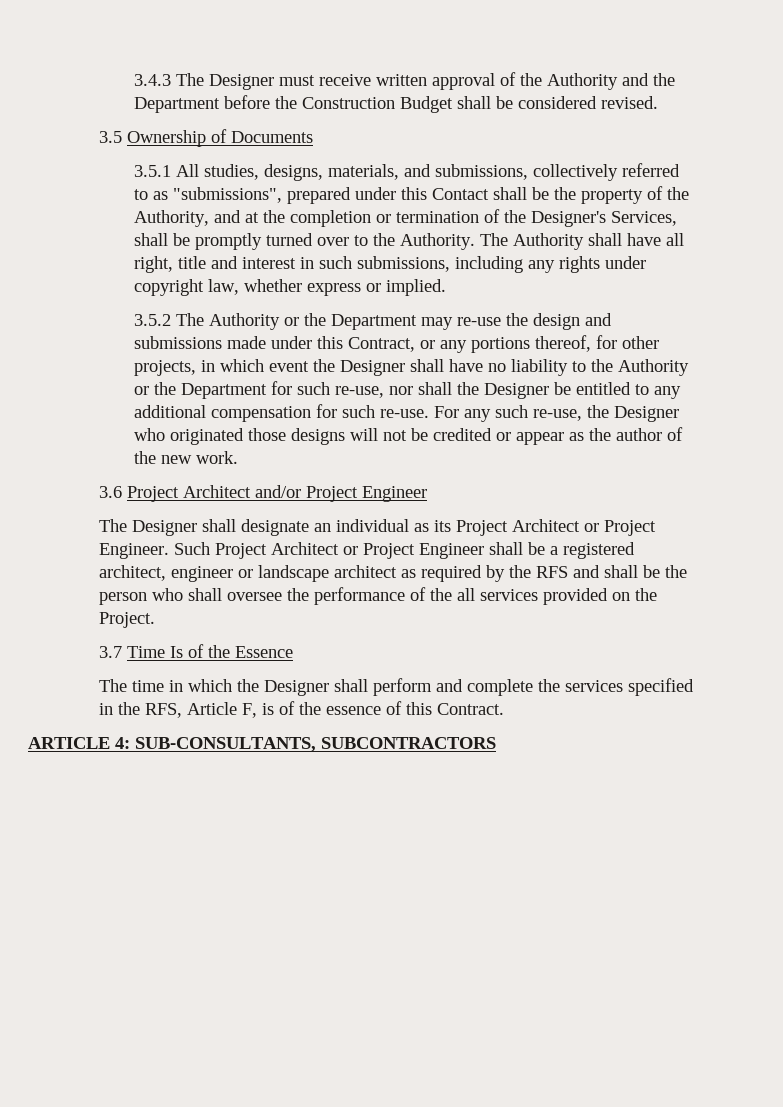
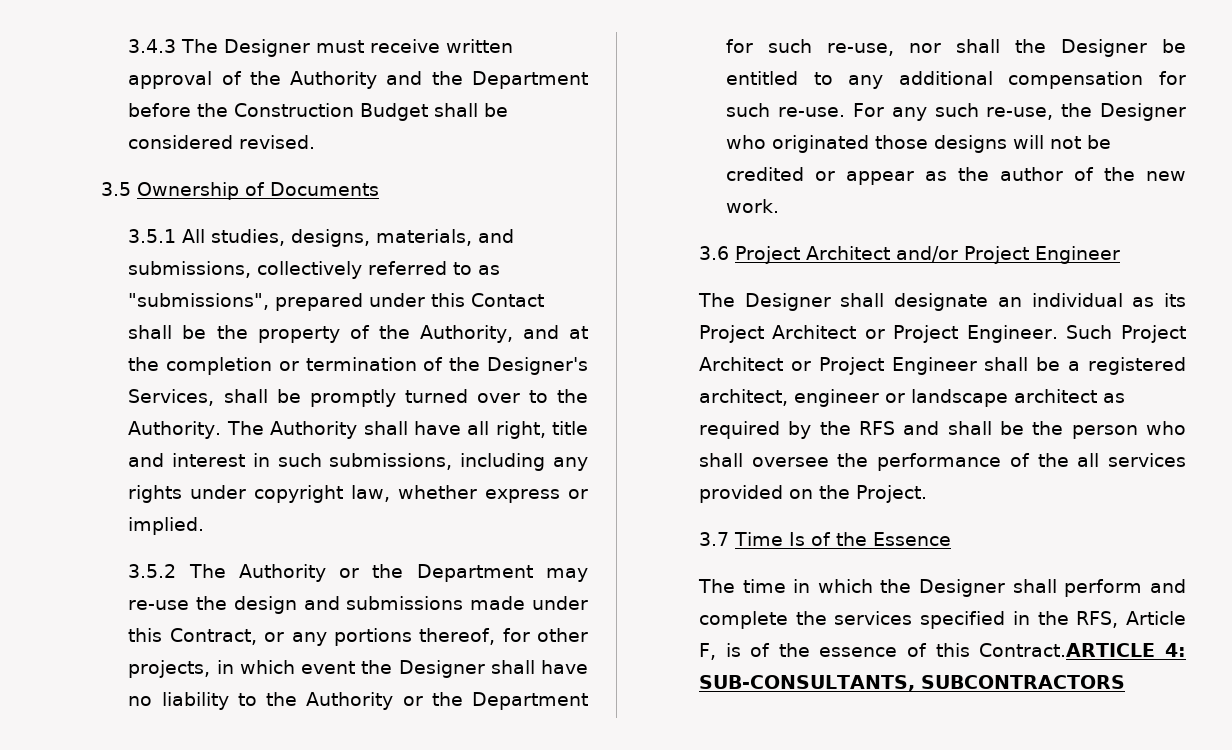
[436,703,504,715] [28,737,110,749] Contract. // ARTICLE -> [979,643,1156,657] Contract.ARTICLE

